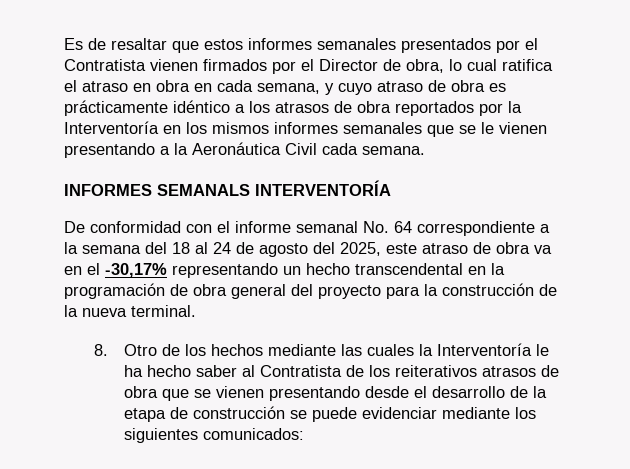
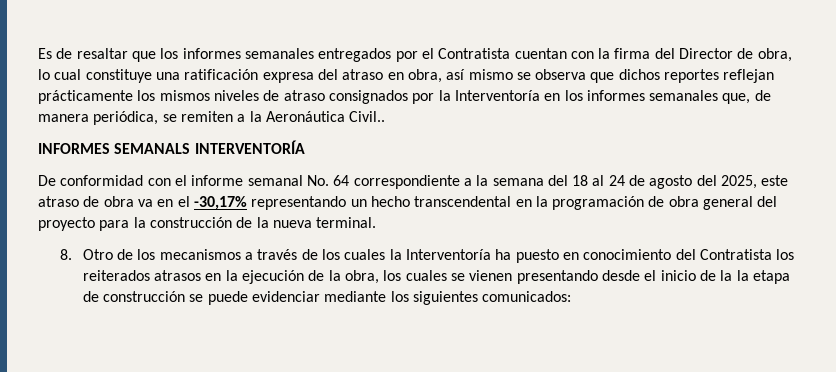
[204,38,491,53] estos informes semanales presentados -> [160,48,392,62] los informes semanales entregados
[150,59,314,74] vienen firmados por el -> [514,48,675,59] cuentan con la firma del
[502,59,553,71] [64,80,506,95] [64,100,474,116] ratifica el atraso en obra en cada semana, y cuyo atraso de obra es prácticamente idéntico a los atrasos de obra reportados -> [85,69,775,83] [38,90,408,104] constituye una ratificación expresa del atraso en obra, así mismo se observa que dichos reportes reflejan prácticamente los mismos niveles de atraso consignados
[212,122,547,137] [64,142,425,158] mismos informes semanales que se le vienen presentando a la Aeronáutica Civil cada semana. -> [586,90,771,104] [38,111,386,125] informes semanales que, de manera periódica, se remiten a la Aeronáutica Civil..
[211,343,550,356] [124,365,560,377] [124,386,190,401] hechos mediante las cuales la Interventoría le ha hecho saber al Contratista de los reiterativos atrasos de obra que -> [159,249,795,263] [82,270,447,284] mecanismos a través de los cuales la Interventoría ha puesto en conocimiento del Contratista los reiterados atrasos en la ejecución de la obra, los cuales
[432,386,548,398] desarrollo de la -> [660,270,749,281] inicio de la la

